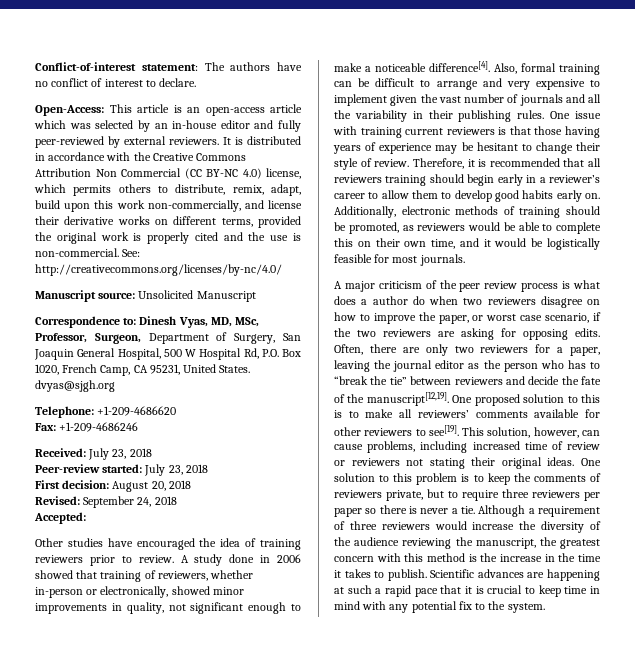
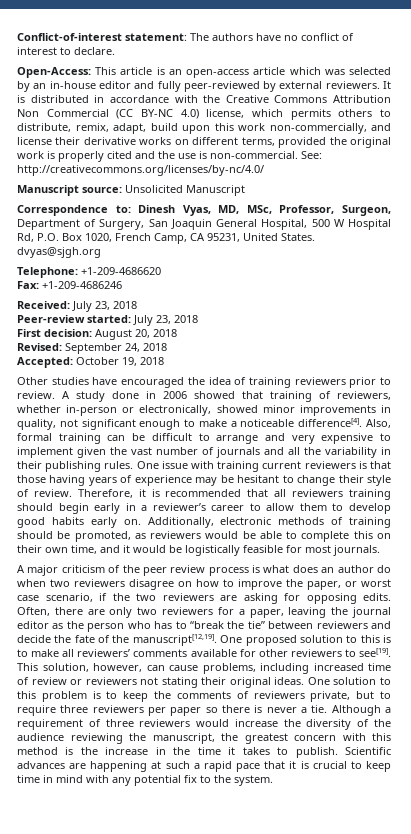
(86, 518) none -> [76,357,164,366] October 19, 2018
[361,299,368,305] a -> [321,567,335,573] an

